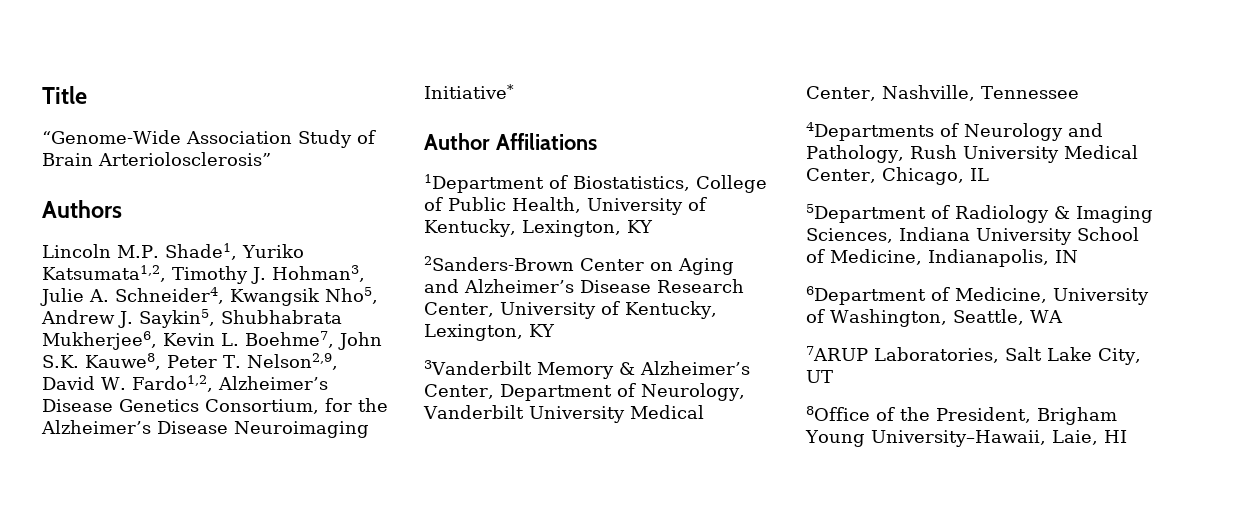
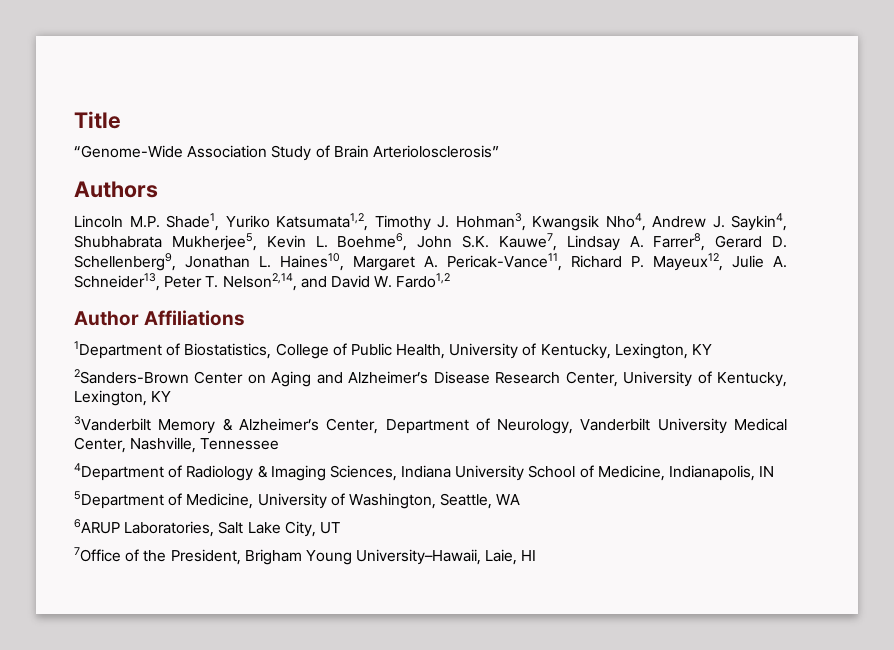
[40,287,378,306] [41,309,342,328] [42,331,382,350] [42,353,338,370] [42,375,328,392] [42,398,388,414] [41,420,369,438] [424,84,514,99] Julie A. Schneider4, Kwangsik Nho5, Andrew J. Saykin5, Shubhabrata Mukherjee6, Kevin L. Boehme7, John S.K. Kauwe8, Peter T. Nelson2,9, David W. Fardo1,2, Alzheimer’s Disease Genetics Consortium, for the Alzheimer’s Disease Neuroimaging Initiative* -> [532,213,787,231] [74,233,787,251] [74,253,787,271] [74,273,451,291] Kwangsik Nho4, Andrew J. Saykin4, Shubhabrata Mukherjee5, Kevin L. Boehme6, John S.K. Kauwe7, Lindsay A. Farrer8, Gerard D. Schellenberg9, Jonathan L. Haines10, Margaret A. Pericak-Vance11, Richard P. Mayeux12, Julie A. Schneider13, Peter T. Nelson2,14, and David W. Fardo1,2
[806,122,1103,141] [806,145,1138,163] [806,167,989,185] [806,204,926,223] 4Departments of Neurology and Pathology, Rush University Medical Center, Chicago, IL // 5Department -> [74,463,164,481] 4Department
[806,286,926,305] 6Department -> [74,491,164,509] 5Department
[806,346,868,361] 7ARUP -> [74,519,120,534] 6ARUP
[806,406,870,421] 8Office -> [74,547,121,562] 7Office

